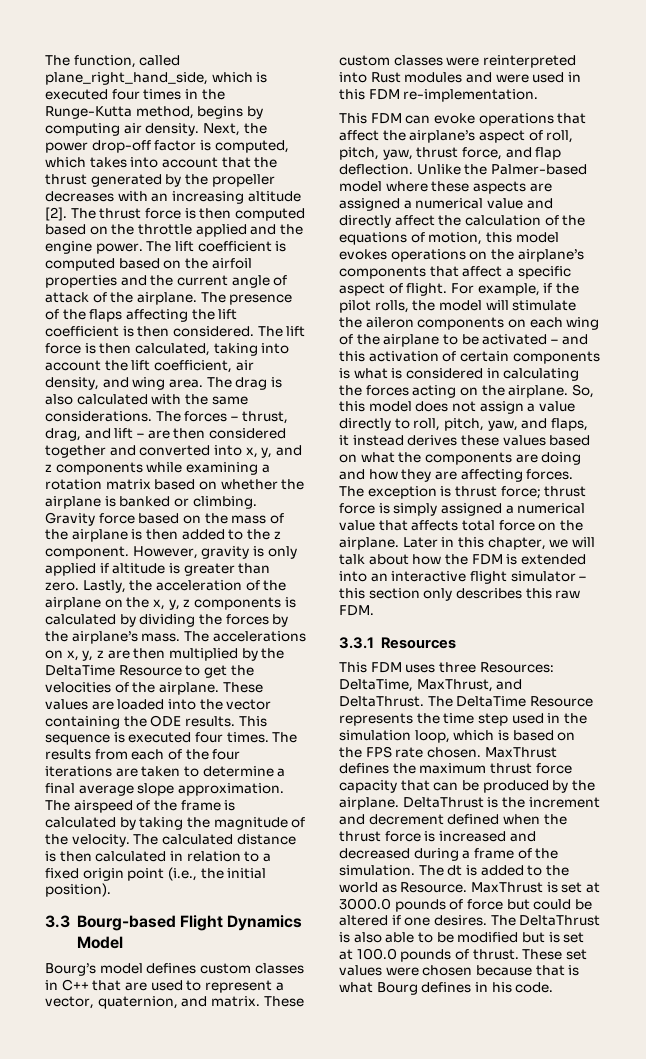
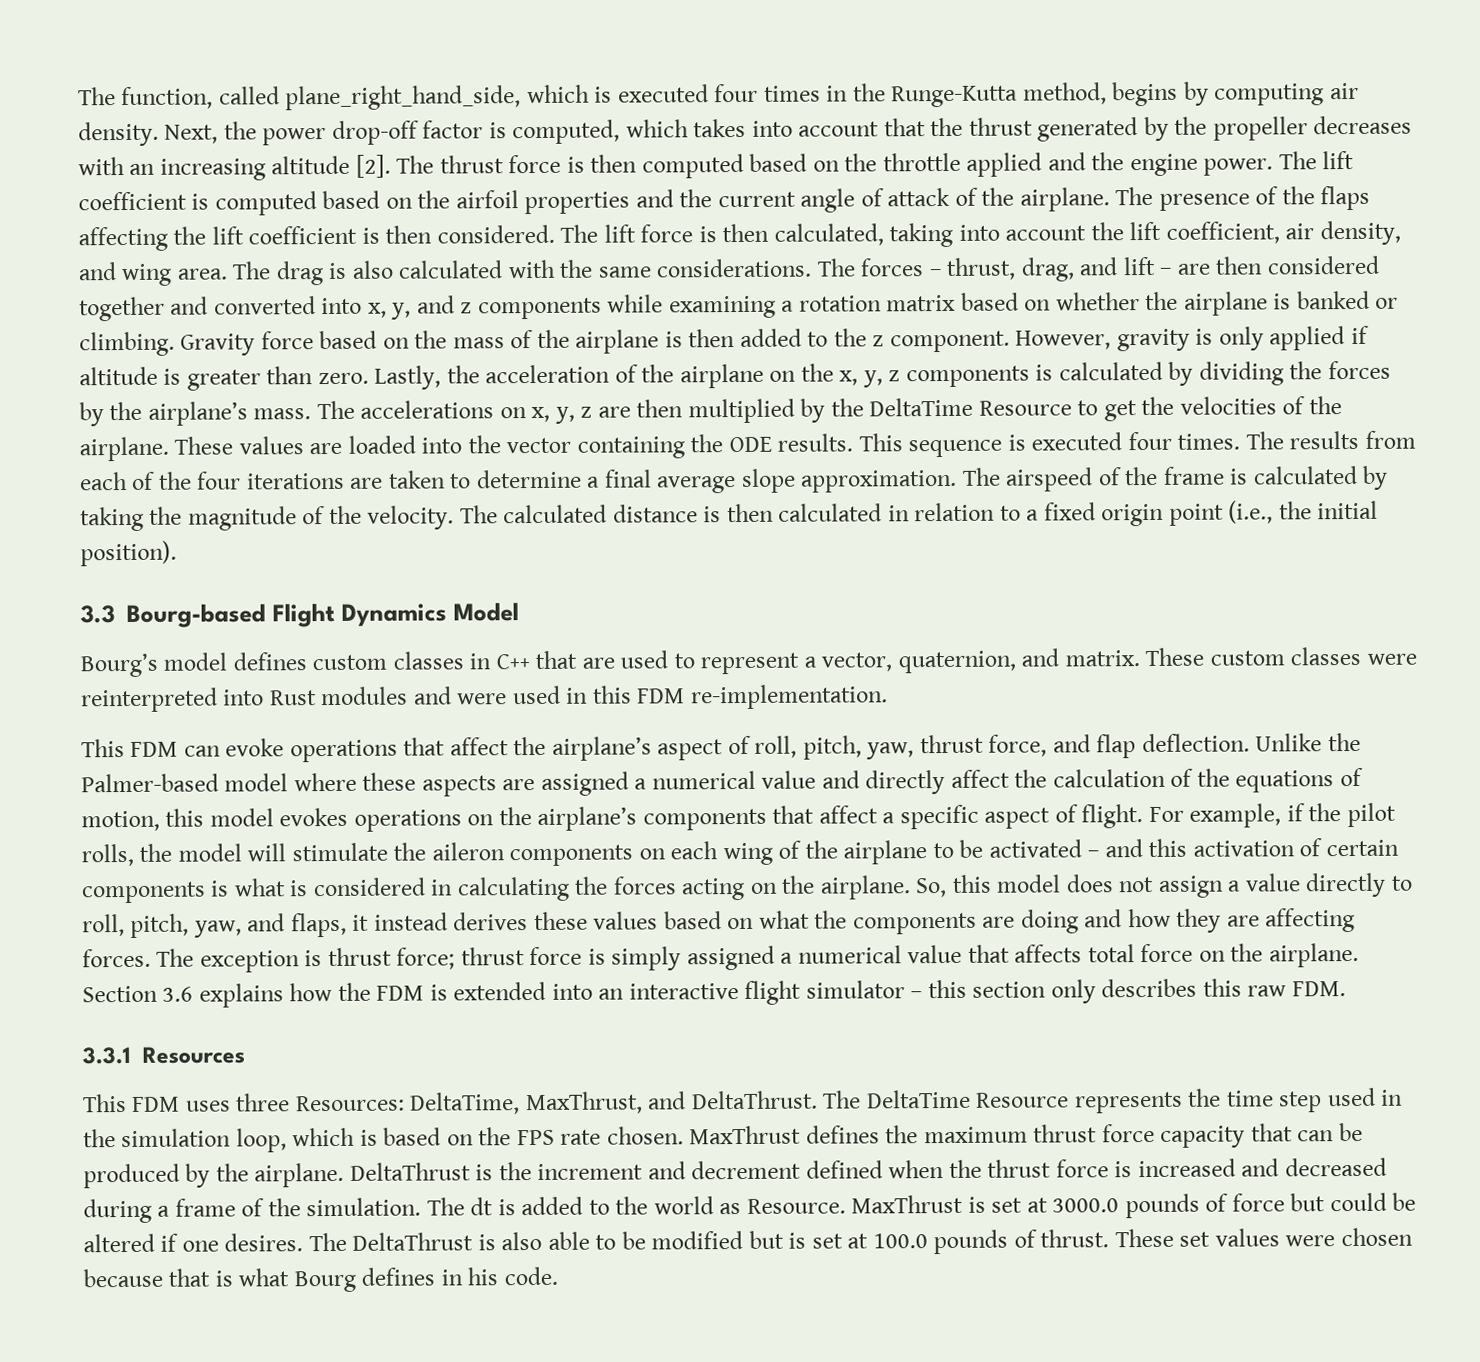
[402,537,595,550] [339,554,409,565] Later in this chapter, we will talk about -> [82,983,284,1008] Section 3.6 explains

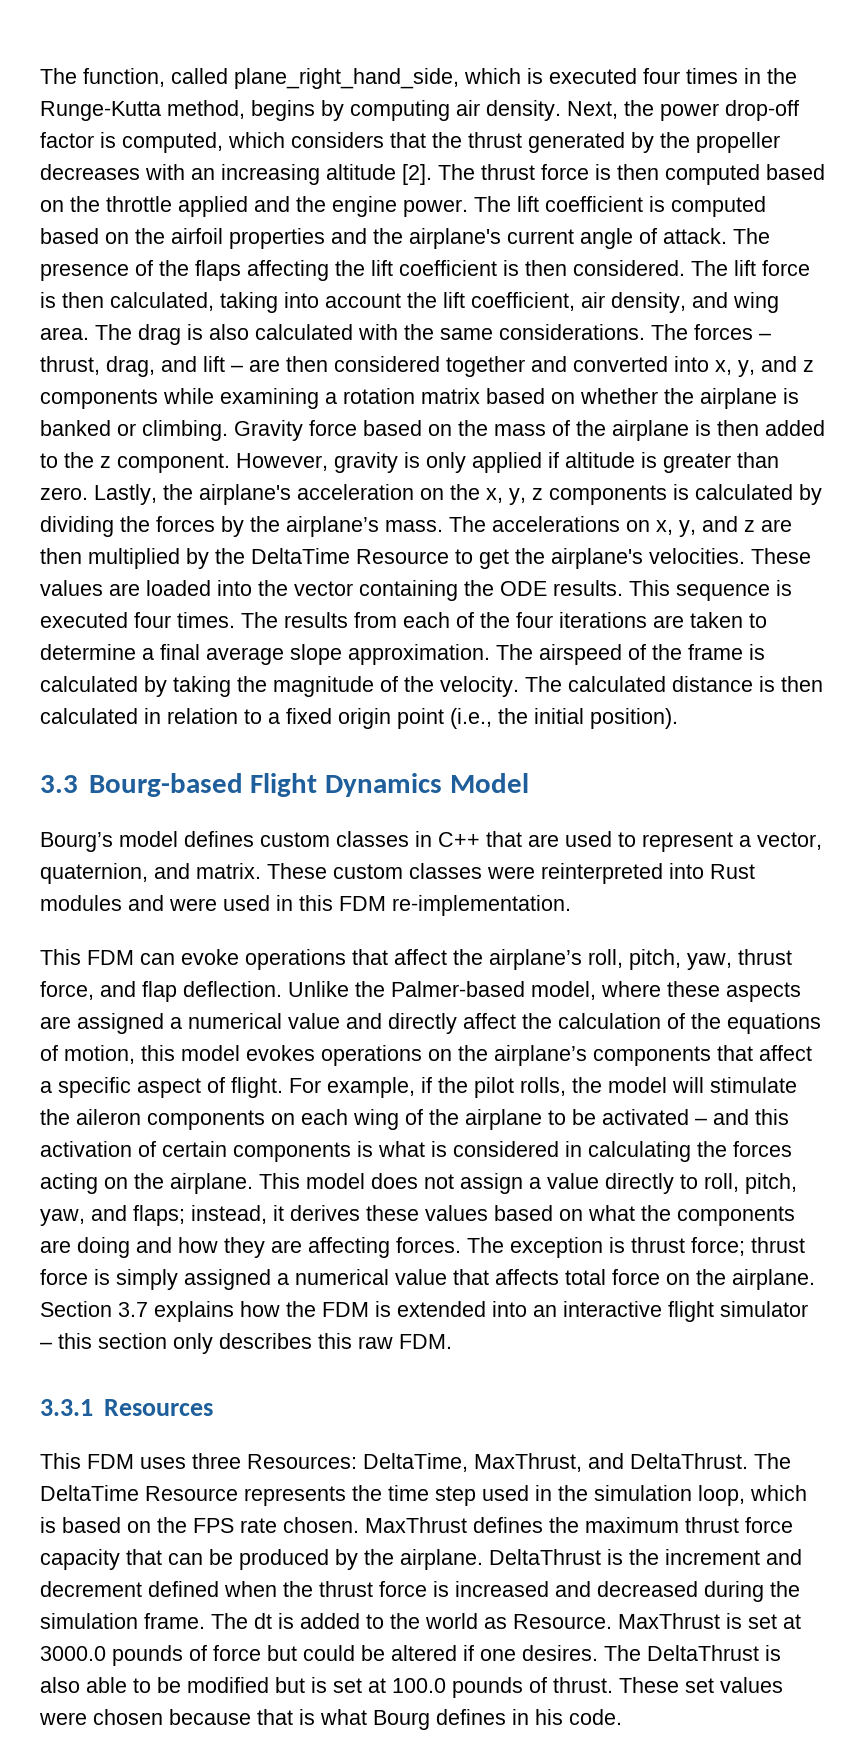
[693,118,880,138] takes into account -> [291,132,384,148] considers
(713, 198) none -> [409,228,501,249] airplane's
[887,187,1110,212] attack of the airplane. -> [663,228,727,244] attack.
[485,363,764,389] acceleration of the airplane -> [199,484,414,505] airplane's acceleration
(575, 415) none -> [702,516,738,532] and
[1179,396,1342,415] [79,436,169,462] velocities of the airplane. -> [551,548,745,569] airplane's velocities.
[657,735,751,761] aspect of -> (582, 959) none
[224,773,289,792] model -> [531,981,596,1000] model,
[915,874,992,898] So, this -> [259,1173,300,1189] This
[290,912,448,938] flaps, it instead -> [133,1205,284,1226] flaps; instead, it
[162,986,194,1002] 3.6 -> [118,1302,148,1317] 3.7
[157,1197,422,1217] a frame of the simulation. -> [770,1581,800,1597] [40,1613,205,1629] the simulation frame.

